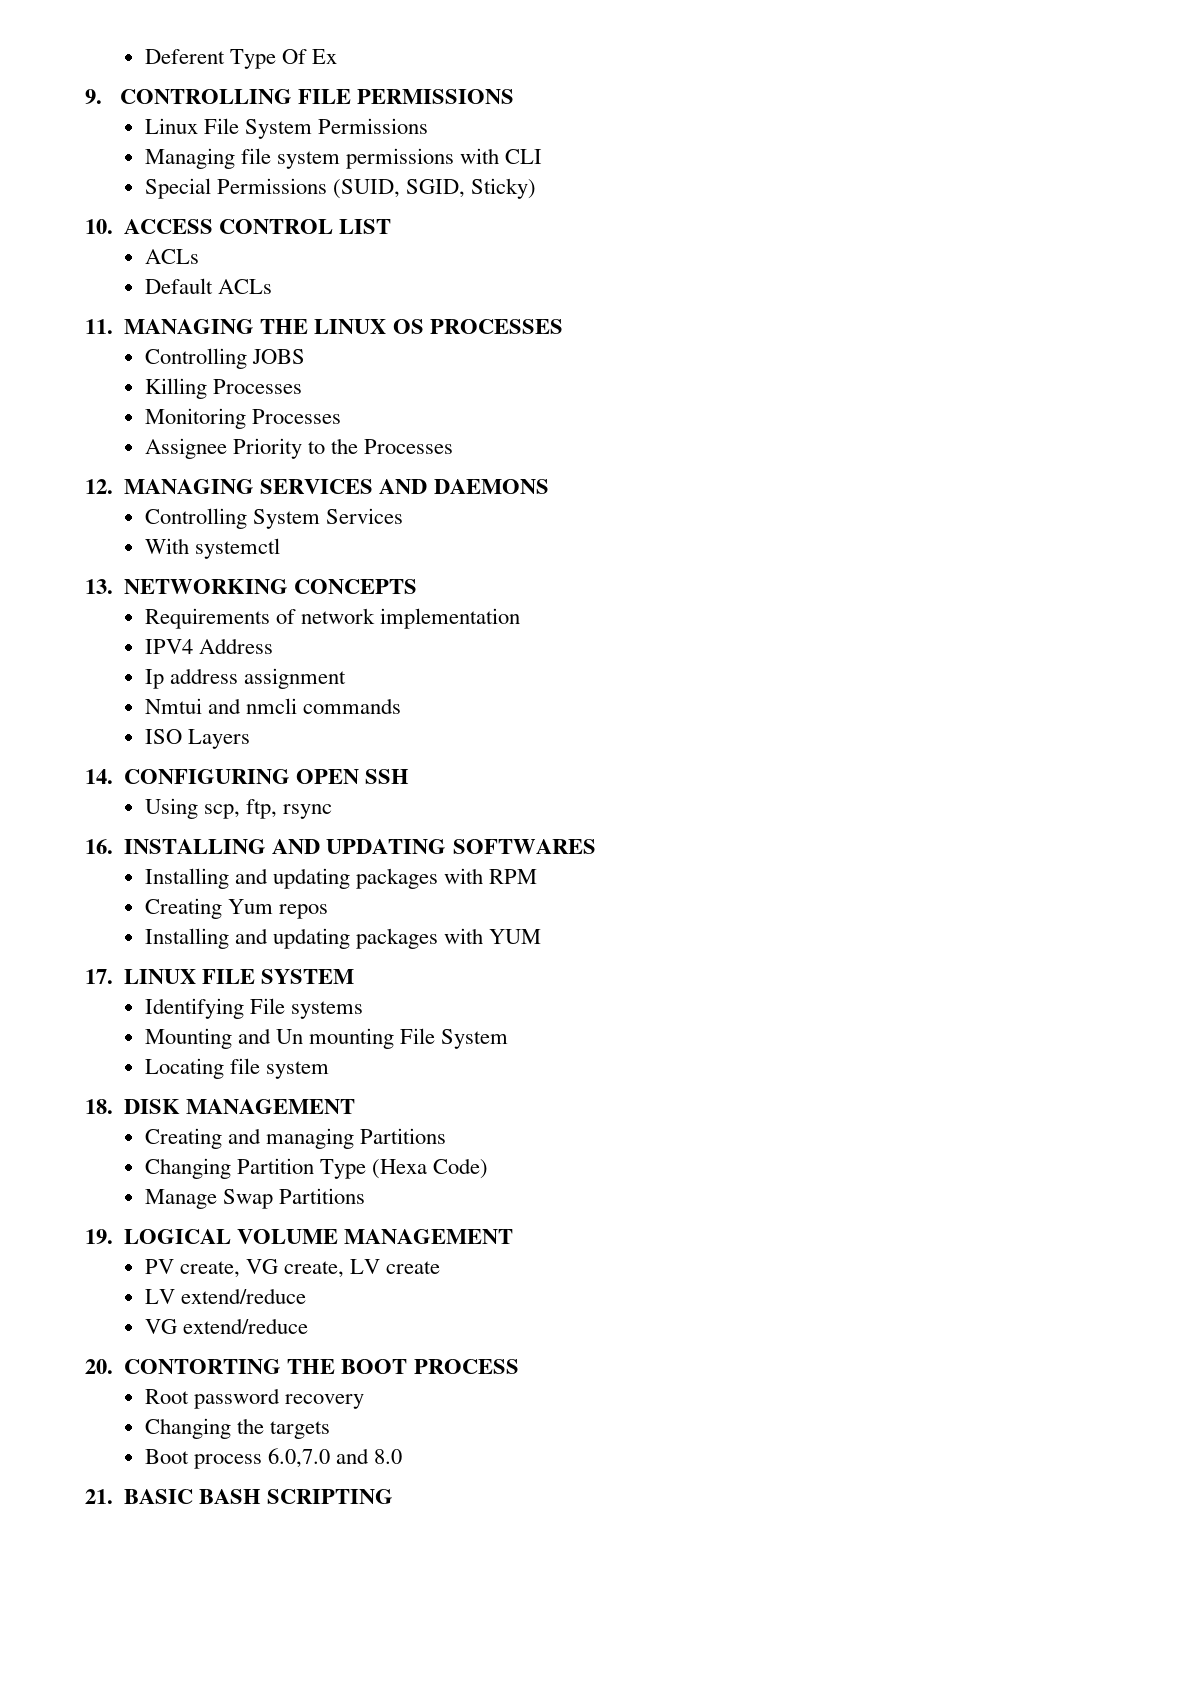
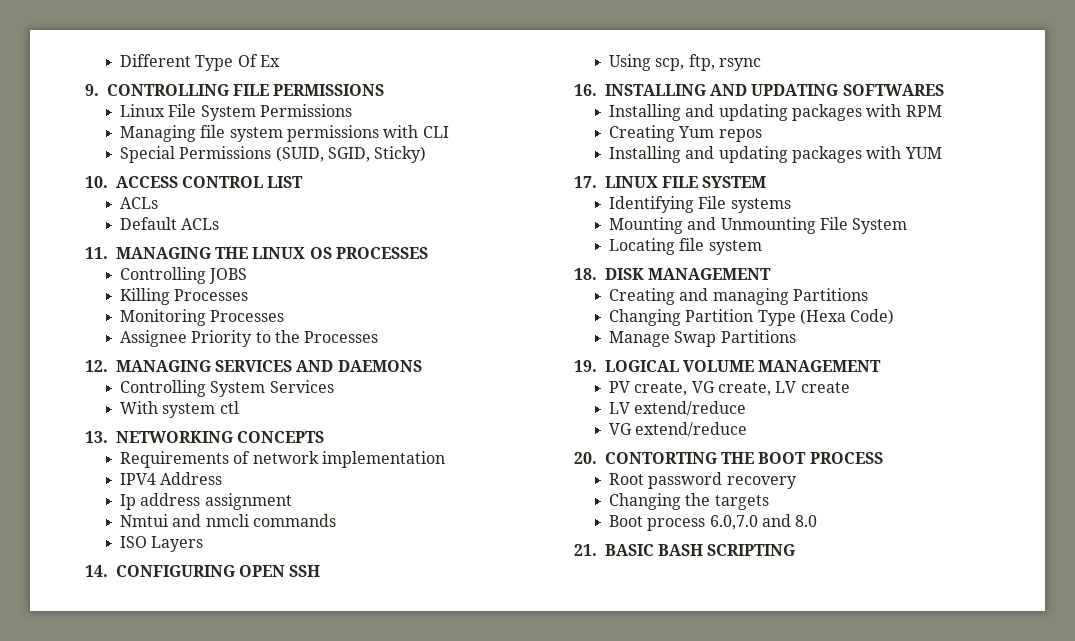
[144,49,225,64] Deferent -> [120,54,192,67] Different
[194,538,280,559] systemctl -> [162,401,239,418] system ctl
[276,1028,395,1049] Un mounting -> [720,217,816,234] Unmounting

